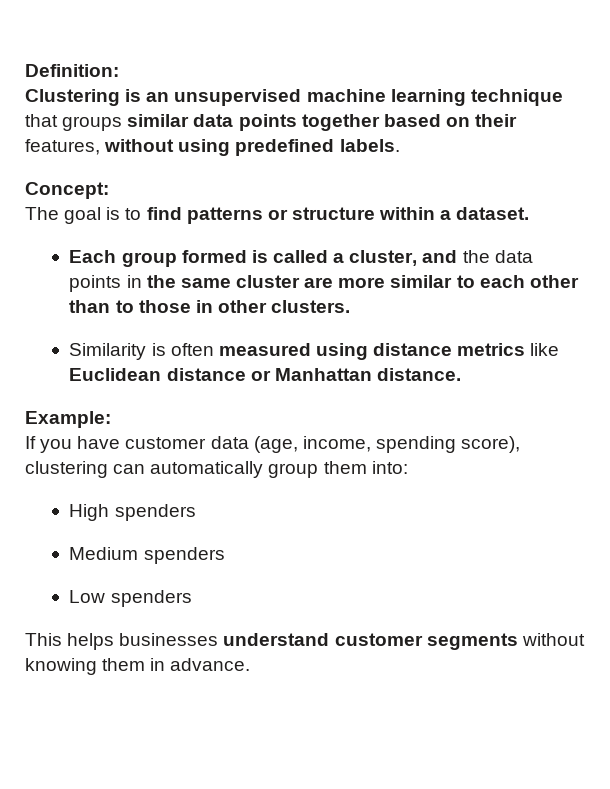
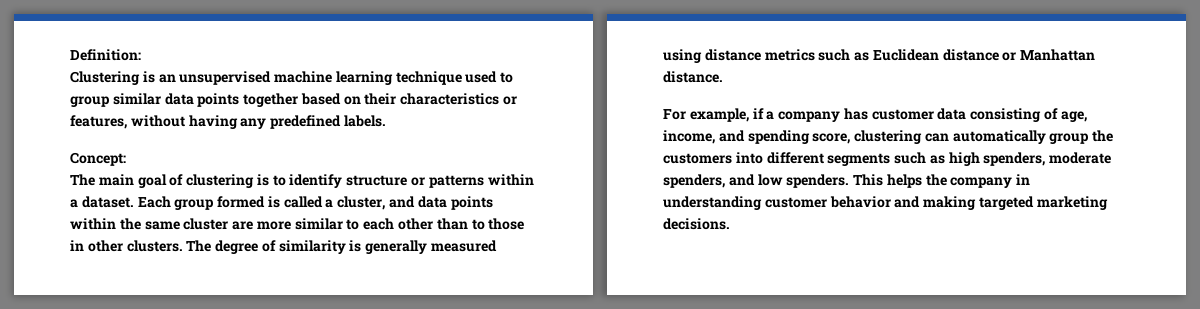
[25,114,123,131] that groups -> [465,71,514,83] [70,96,110,107] used to group
[25,139,400,156] [25,182,109,199] [25,207,375,224] features, without using predefined labels. // Concept: // The goal is to find patterns or structure -> [400,93,518,105] [70,115,386,129] [70,152,126,166] [70,174,484,188] characteristics or features, without having any predefined labels. // Concept: // The main goal of clustering is to identify structure or patterns
(530, 213) // -> (134, 202) none
[462,250,533,263] [69,275,142,292] the data points in -> [417,196,493,210] [70,218,116,230] data points within
[69,343,214,360] // Similarity is often -> [186,240,428,254] The degree of similarity is generally
[530,343,560,356] like -> [818,49,870,61] such as
[25,411,111,428] [25,436,521,453] [25,461,408,478] [69,504,196,521] [69,547,225,564] [69,590,192,607] [25,633,585,650] [25,658,251,675] Example: // If you have customer data (age, income, spending score), clustering can automatically group them into: // High spenders // Medium spenders // Low spenders // This helps businesses understand customer segments without knowing them in advance. -> [663,108,1087,122] [663,130,1114,144] [663,152,1112,166] [663,174,1031,188] [663,196,1108,210] [663,218,730,230] For example, if a company has customer data consisting of age, income, and spending score, clustering can automatically group the customers into different segments such as high spenders, moderate spenders, and low spenders. This helps the company in understanding customer behavior and making targeted marketing decisions.

